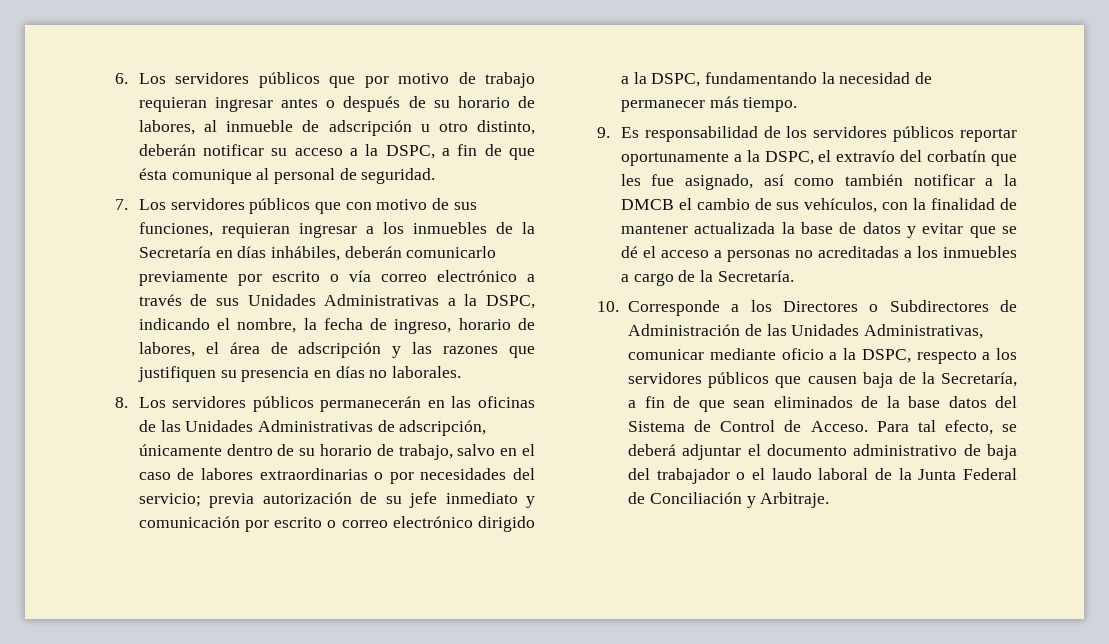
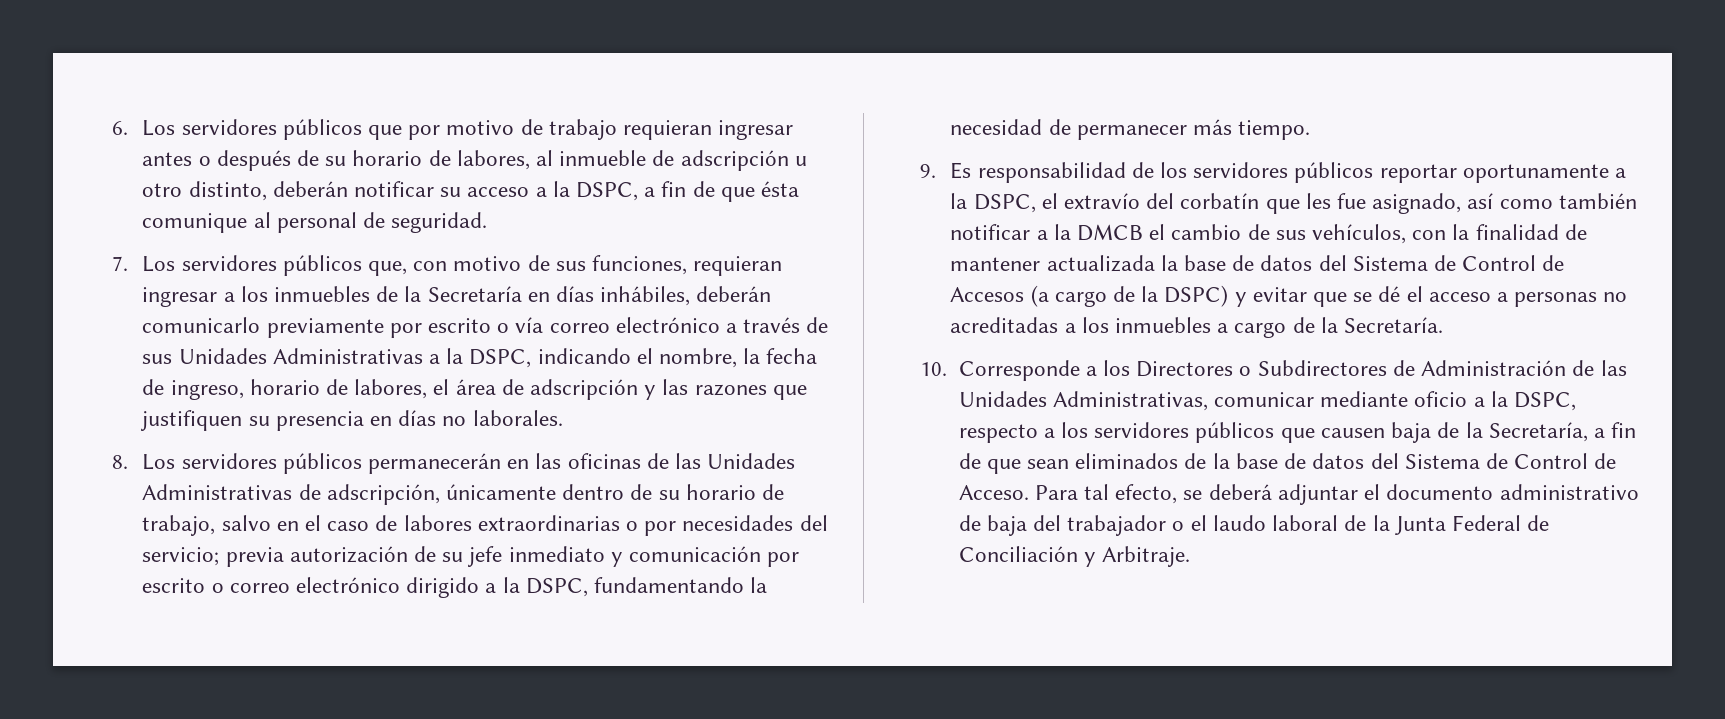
[315,202,342,214] que -> [367,261,407,276] que,
(901, 228) none -> [1318,255,1565,271] [950,285,1229,307] del Sistema de Control de Accesos (a cargo de la DSPC)
(941, 402) none -> [1284,453,1307,469] de

